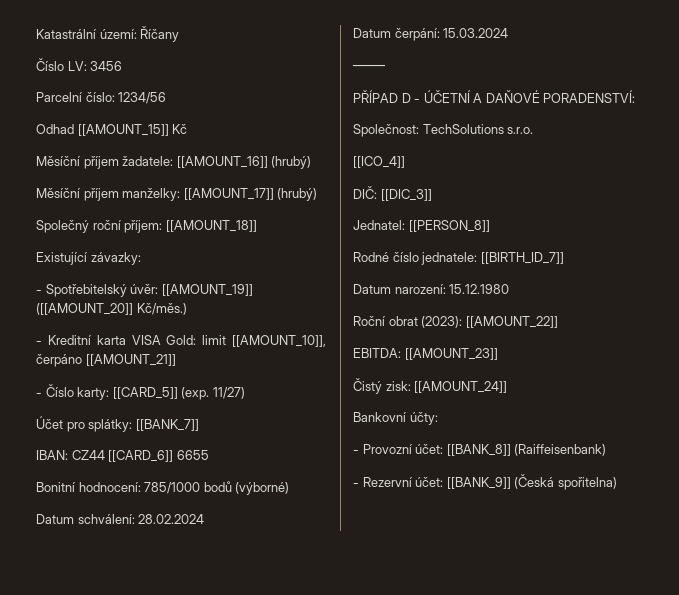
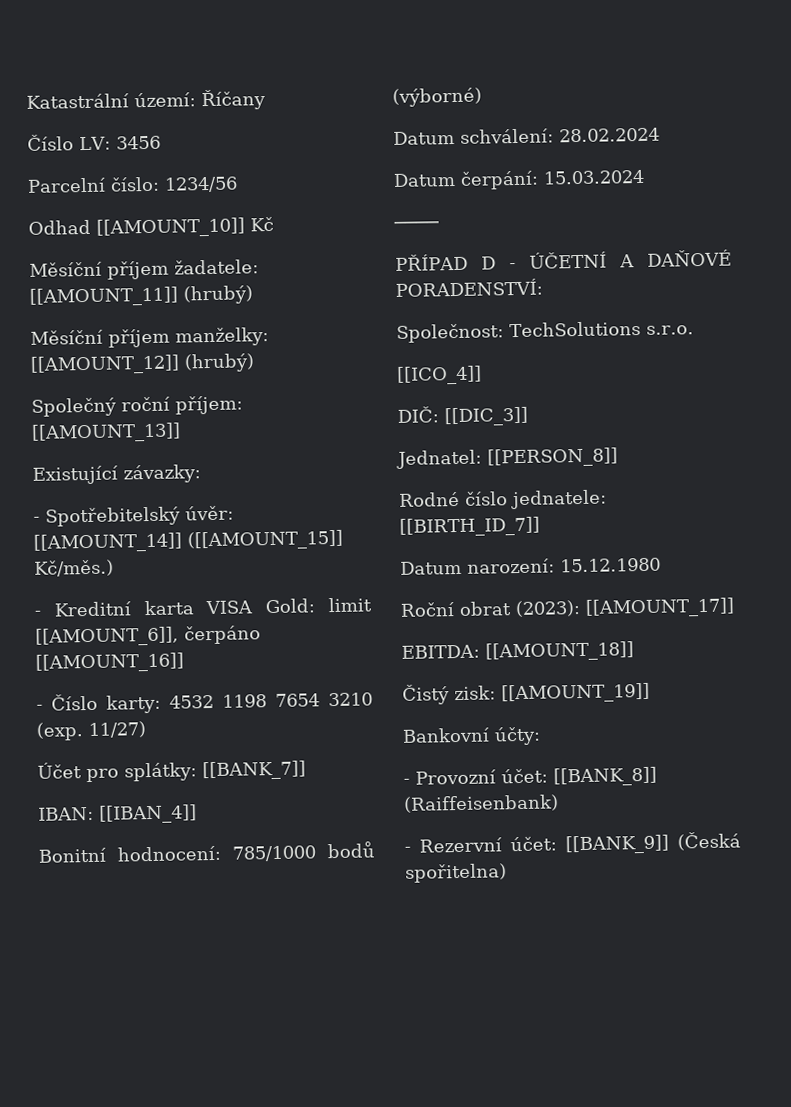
[77,124,169,136] [[AMOUNT_15]] -> [96,217,245,238] [[AMOUNT_10]]
[176,156,268,168] [[AMOUNT_16]] -> [29,286,178,307] [[AMOUNT_11]]
[183,188,274,200] [[AMOUNT_17]] -> [30,354,180,375] [[AMOUNT_12]]
[165,220,257,232] [[AMOUNT_18]] -> [31,422,181,443] [[AMOUNT_13]]
[161,284,253,296] [36,303,133,315] [[AMOUNT_19]] ([[AMOUNT_20]] -> [33,529,343,553] [[AMOUNT_14]] ([[AMOUNT_15]]
[232,335,326,347] [36,354,176,367] [[AMOUNT_10]], čerpáno [[AMOUNT_21]] -> [35,625,261,647] [35,652,184,673] [[AMOUNT_6]], čerpáno [[AMOUNT_16]]
[112,387,178,399] [[CARD_5]] -> [169,692,373,709] 4532 1198 7654 3210
[71,450,209,462] CZ44 [[CARD_6]] 6655 -> [99,804,197,824] [[IBAN_4]]
[465,316,558,328] [[AMOUNT_22]] -> [585,597,735,618] [[AMOUNT_17]]
[404,348,498,360] [[AMOUNT_23]] -> [485,641,634,662] [[AMOUNT_18]]
[414,381,508,393] [[AMOUNT_24]] -> [501,682,650,704] [[AMOUNT_19]]

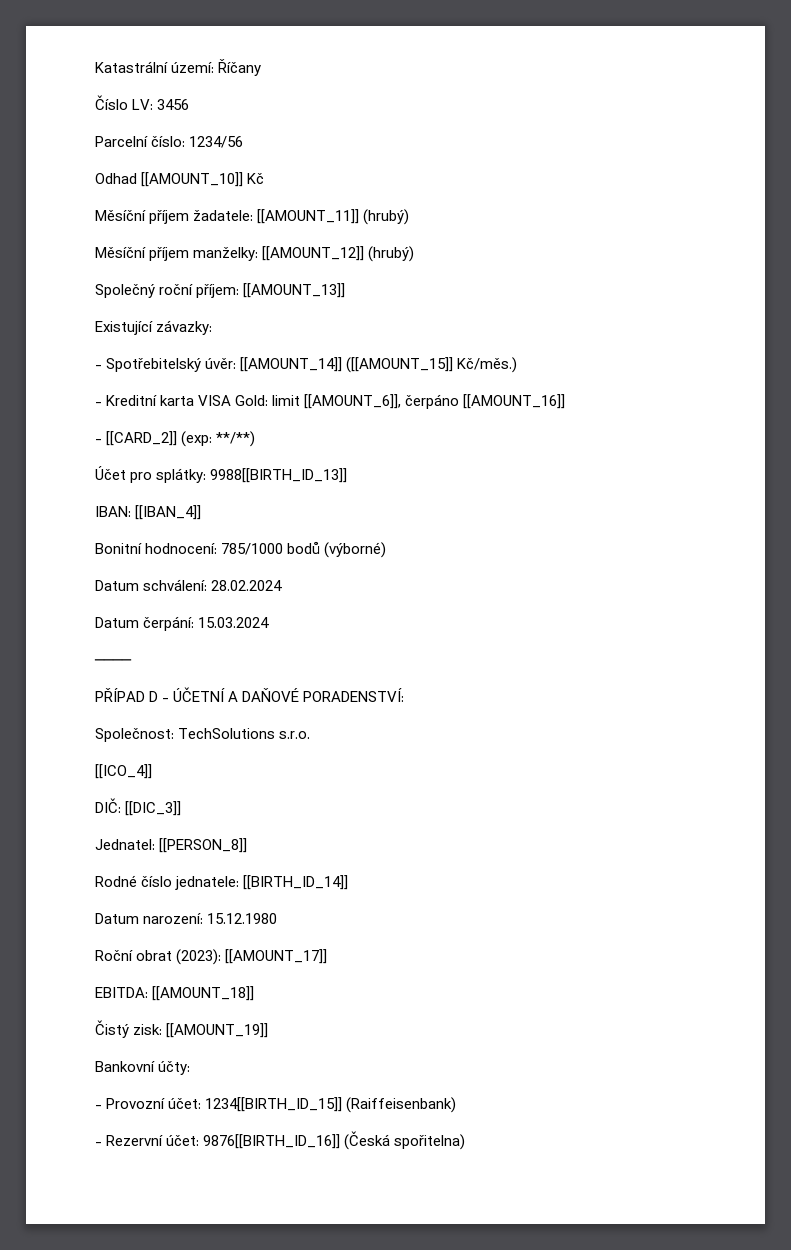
[51,692,373,714] [36,721,146,741] Číslo karty: 4532 1198 7654 3210 (exp. 11/27) -> [106,431,256,447] [[CARD_2]] (exp: **/**)
[202,760,306,781] [[BANK_7]] -> [210,468,348,483] 9988[[BIRTH_ID_13]]
[399,516,540,537] [[BIRTH_ID_7]] -> [243,875,349,890] [[BIRTH_ID_14]]
[553,766,657,787] [[BANK_8]] -> [205,1097,343,1112] 1234[[BIRTH_ID_15]]
[565,834,669,855] [[BANK_9]] -> [203,1134,341,1149] 9876[[BIRTH_ID_16]]

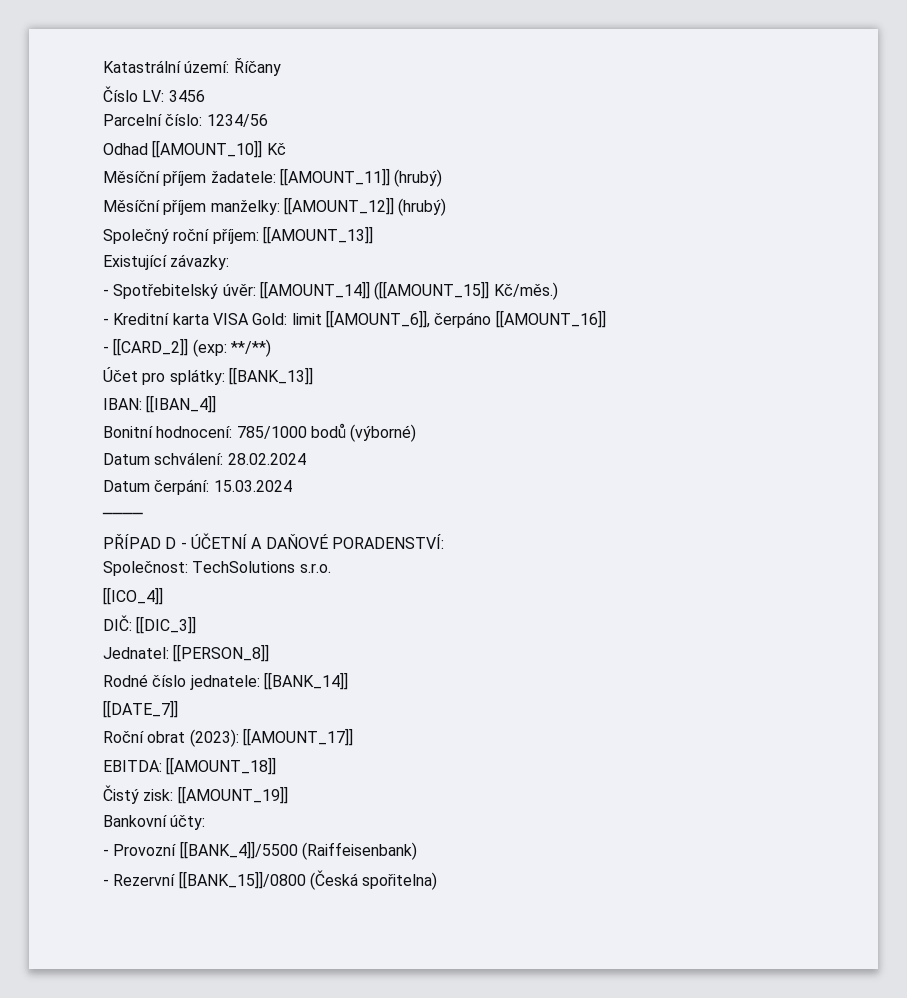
[210,468,348,483] 9988[[BIRTH_ID_13]] -> [228,367,313,385] [[BANK_13]]
[243,875,349,890] [95,913,278,924] [[BIRTH_ID_14]] // Datum narození: 15.12.1980 -> [263,672,348,690] [103,700,178,718] [[BANK_14]] // [[DATE_7]]
[168,1097,343,1112] účet: 1234[[BIRTH_ID_15]] -> [179,841,298,859] [[BANK_4]]/5500
[166,1134,341,1149] účet: 9876[[BIRTH_ID_16]] -> [178,871,306,889] [[BANK_15]]/0800

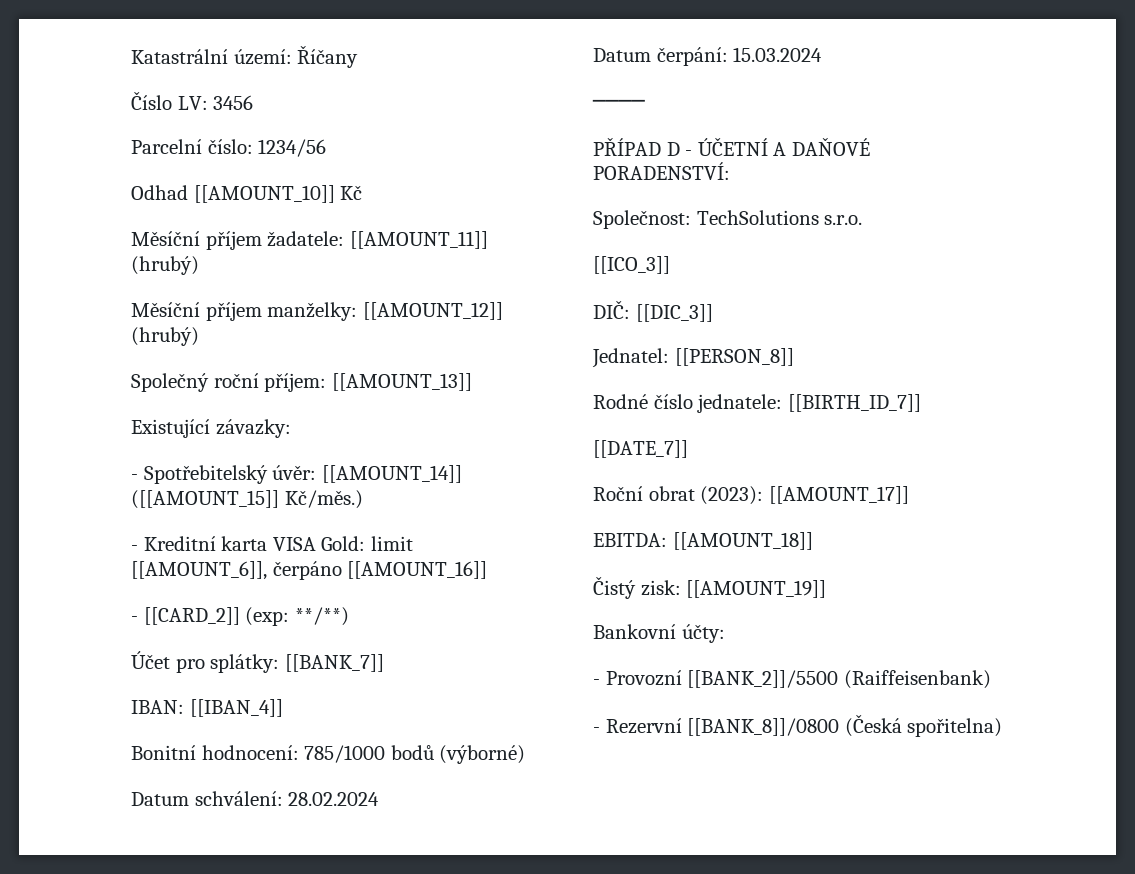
[228,367,313,385] [[BANK_13]] -> [284,654,384,672] [[BANK_7]]
[103,587,163,605] [[ICO_4]] -> [593,256,670,274] [[ICO_3]]
[263,672,348,690] [[BANK_14]] -> [787,394,921,412] [[BIRTH_ID_7]]
[179,841,298,859] [[BANK_4]]/5500 -> [687,670,839,688] [[BANK_2]]/5500
[178,871,306,889] [[BANK_15]]/0800 -> [687,718,840,736] [[BANK_8]]/0800

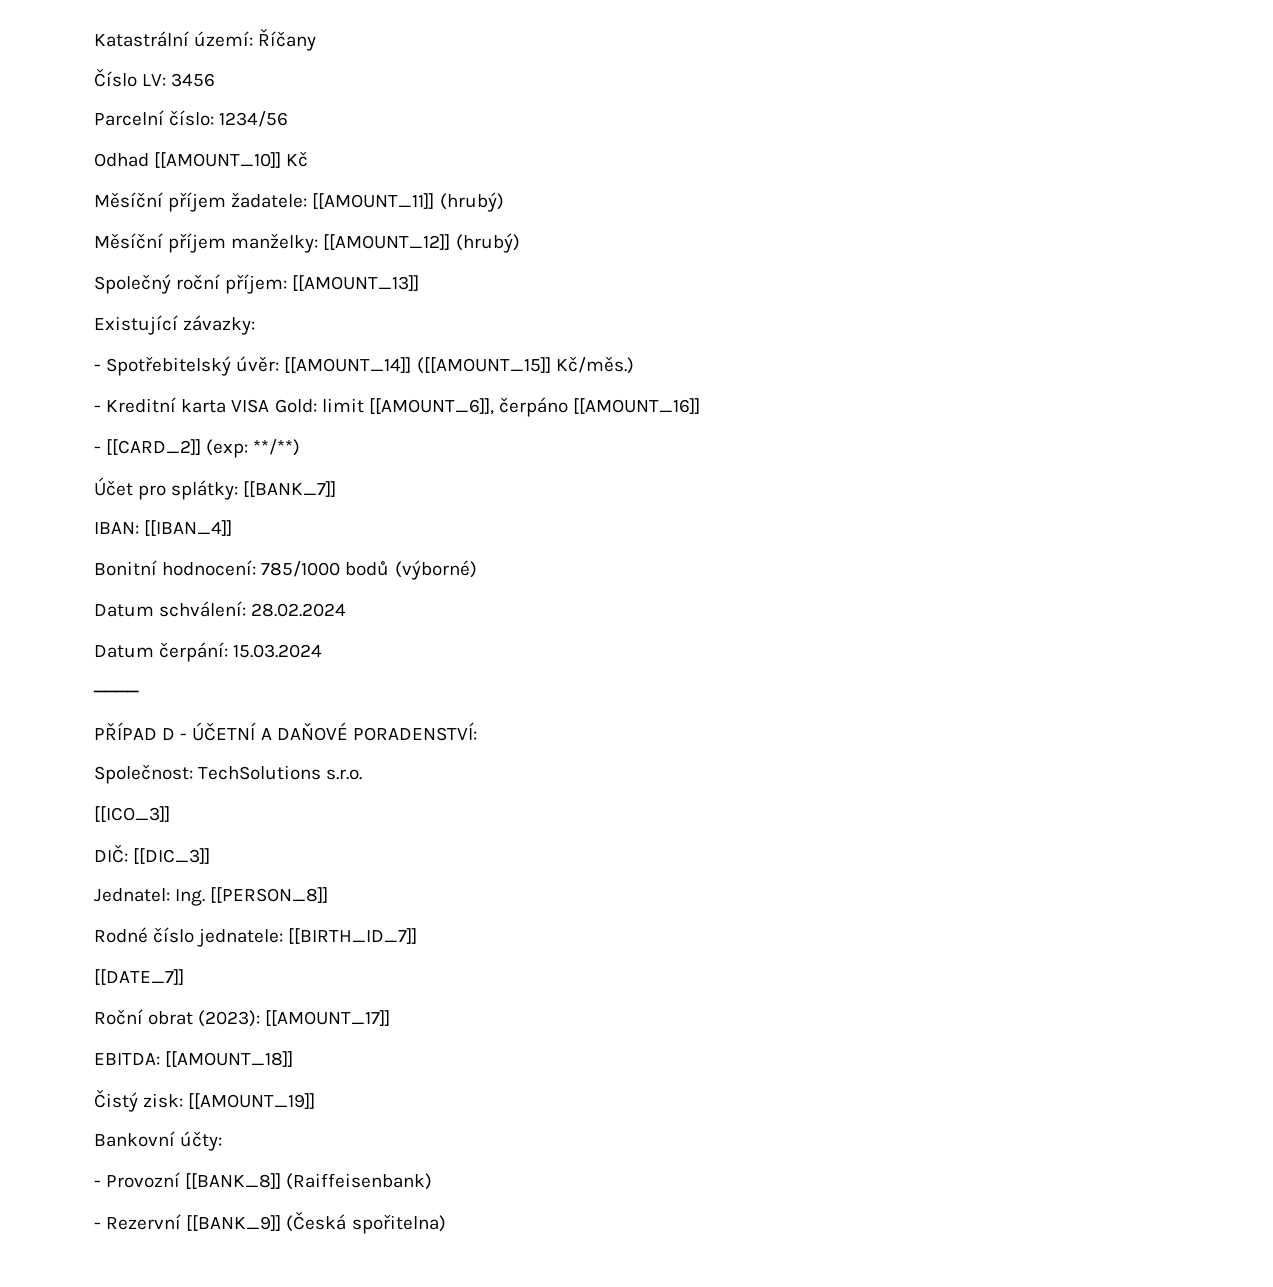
(669, 358) none -> [175,889,206,906] Ing.
[687,670,839,688] [[BANK_2]]/5500 -> [185,1173,282,1189] [[BANK_8]]
[687,718,840,736] [[BANK_8]]/0800 -> [186,1215,282,1231] [[BANK_9]]

